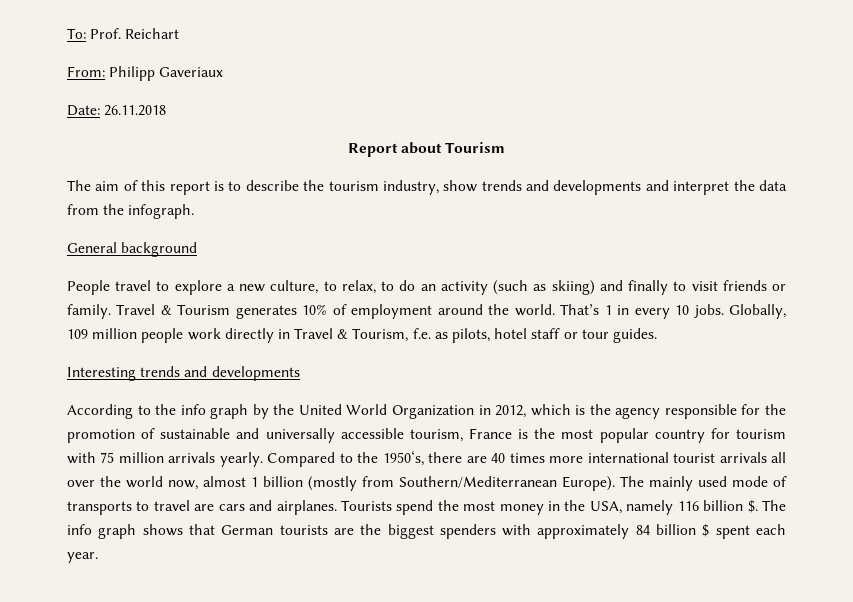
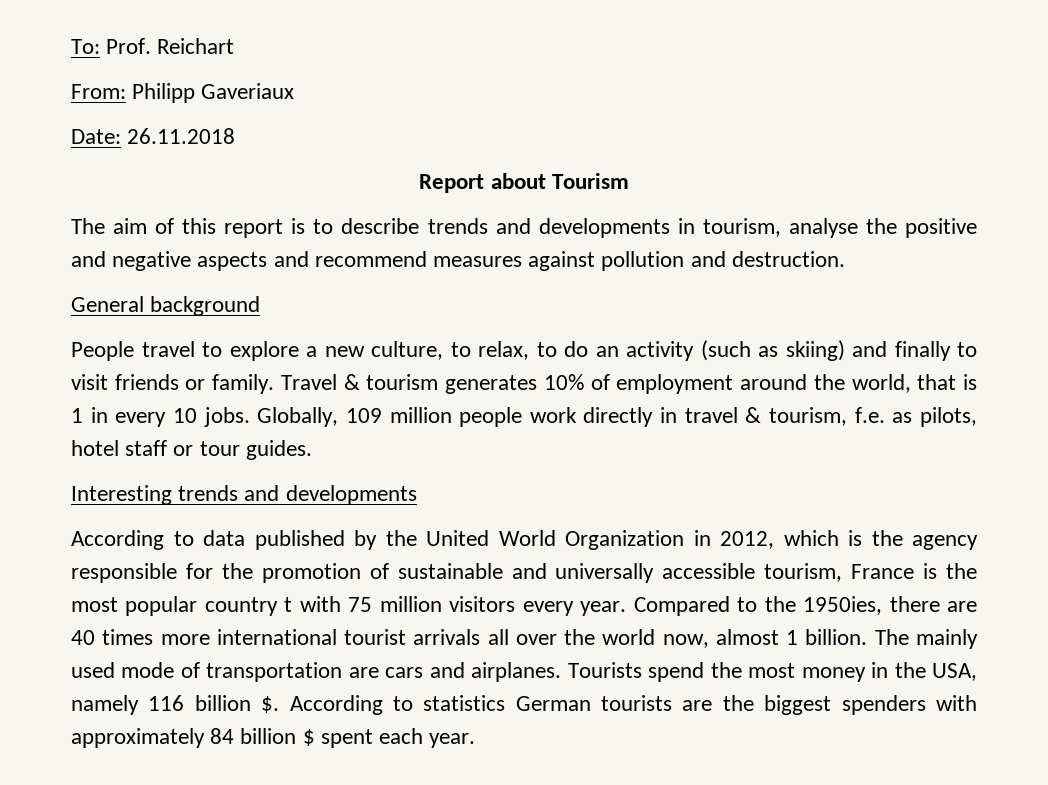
[303,180,788,195] [67,204,195,219] the tourism industry, show trends and developments and interpret the data from the infograph. -> [427,218,977,238] [71,251,845,271] trends and developments in tourism, analyse the positive and negative aspects and recommend measures against pollution and destruction.
[177,304,231,315] Tourism -> [366,374,439,390] tourism
[514,304,600,316] world. That’s -> [851,374,978,393] world, that is
[294,328,409,342] Travel & Tourism, -> [684,407,848,426] travel & tourism,
[155,404,249,419] the info graph -> [203,530,345,550] data published
[710,428,786,439] for tourism -> [284,597,293,612] t
[168,452,263,467] arrivals yearly. -> [449,596,627,616] visitors every year.
[382,450,424,466] 1950‘s, -> [803,596,883,615] 1950ies,
[263,476,615,491] billion (mostly from Southern/Mediterranean Europe). -> [805,629,868,645] billion.
[67,500,190,515] transports to travel -> [206,662,343,682] transportation
[762,500,787,511] [67,524,215,539] The info graph shows that -> [289,695,506,715] According to statistics

